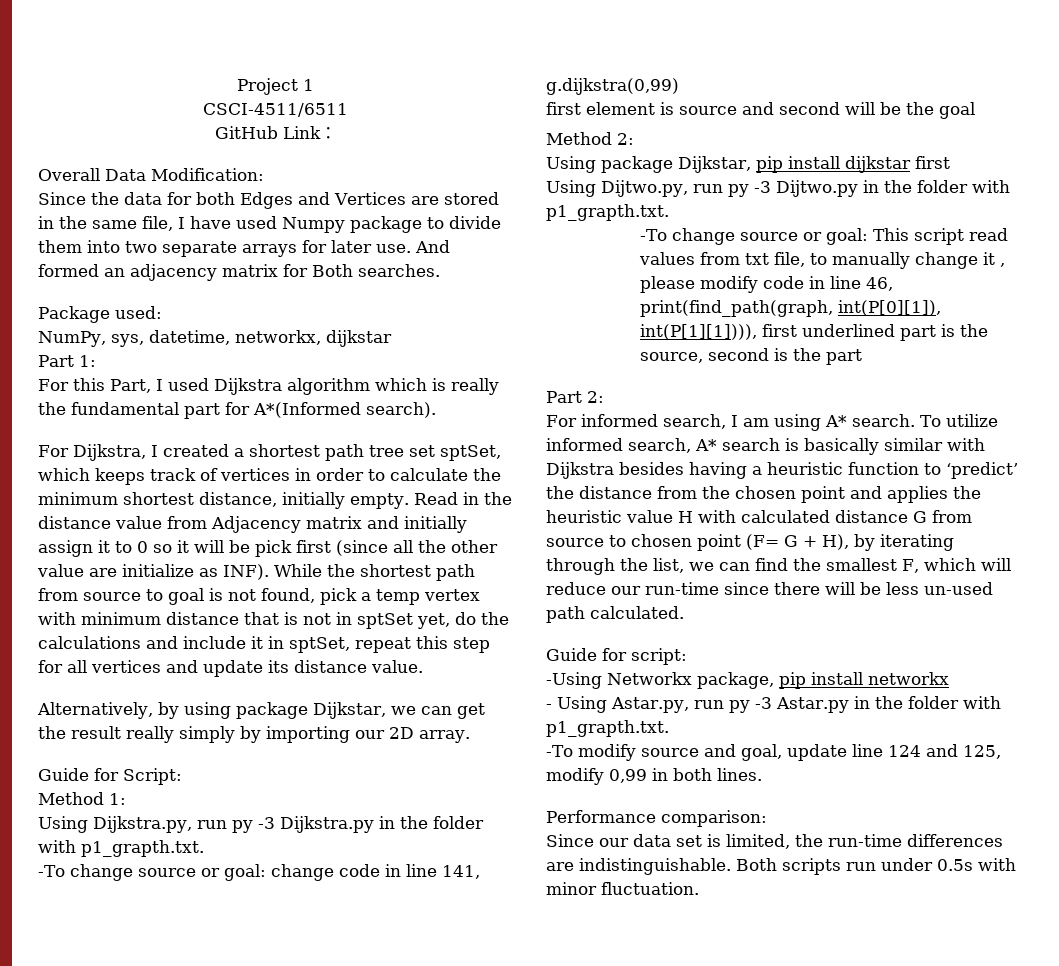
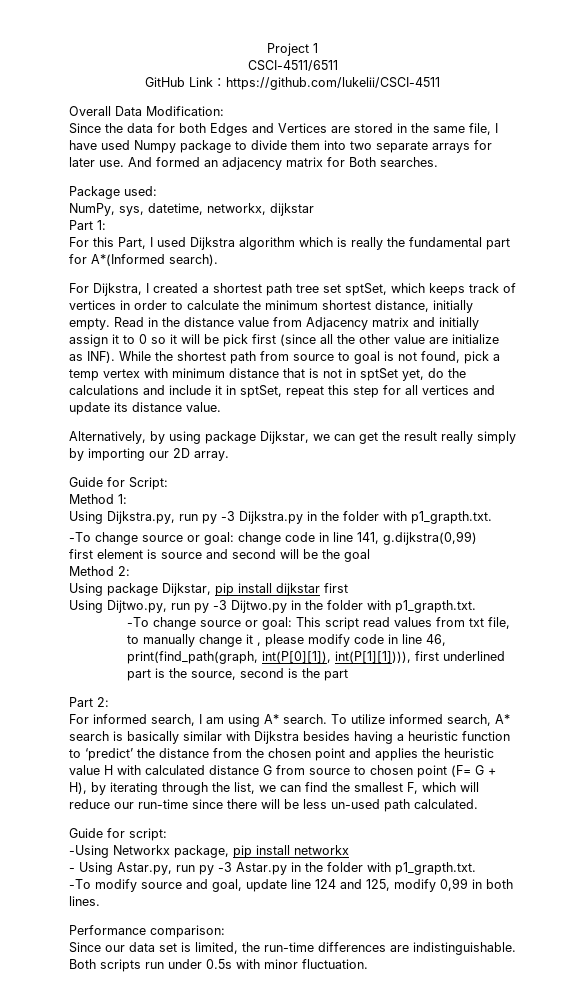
(337, 133) none -> [226,77,440,90] https://github.com/lukelii/CSCI-4511

